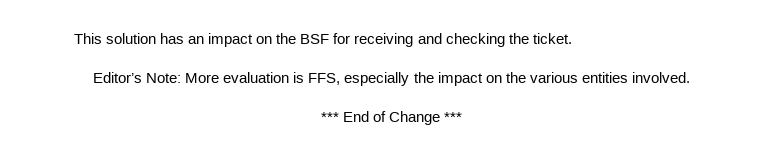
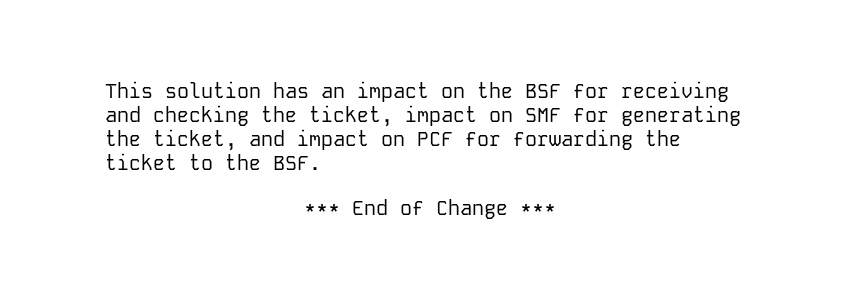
[532,33,572,44] [93,72,690,86] ticket. // Editor’s Note: More evaluation is FFS, especially the impact on the various entities involved. -> [309,105,741,127] [105,129,681,151] [105,153,321,170] ticket, impact on SMF for generating the ticket, and impact on PCF for forwarding the ticket to the BSF.

